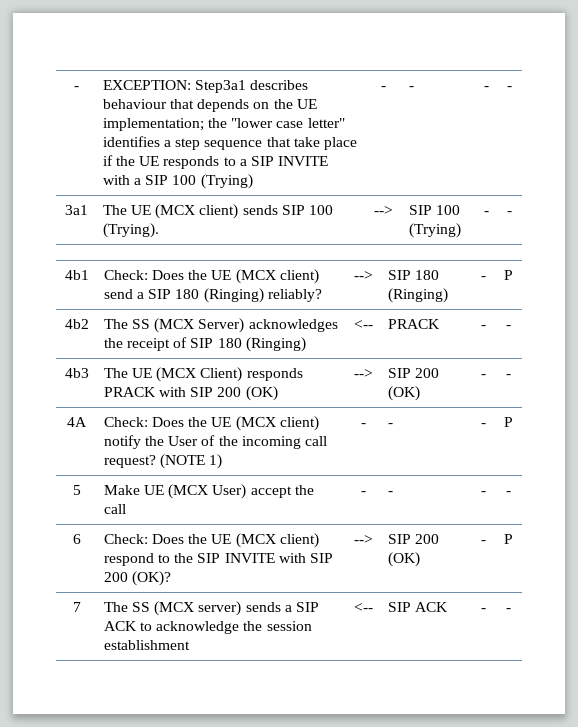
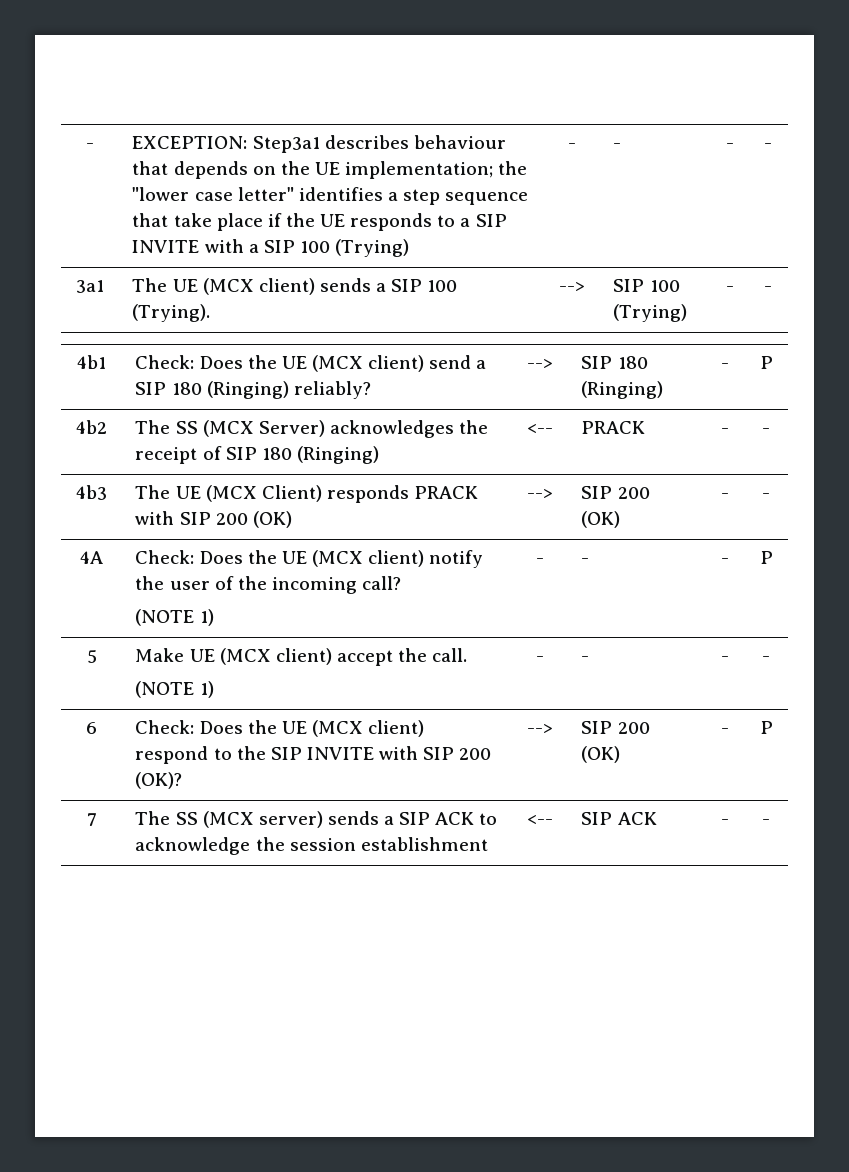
(278, 210) none -> [376,283,387,292] a
[168,436,199,446] User -> [169,581,210,590] user
[304,436,327,446] [103,455,156,468] call request? -> [362,576,402,590] call? //
[212,484,247,499] User) -> [275,648,332,665] client)
[103,504,126,514] call -> [432,648,468,662] [135,681,214,698] call. // (NOTE 1)

